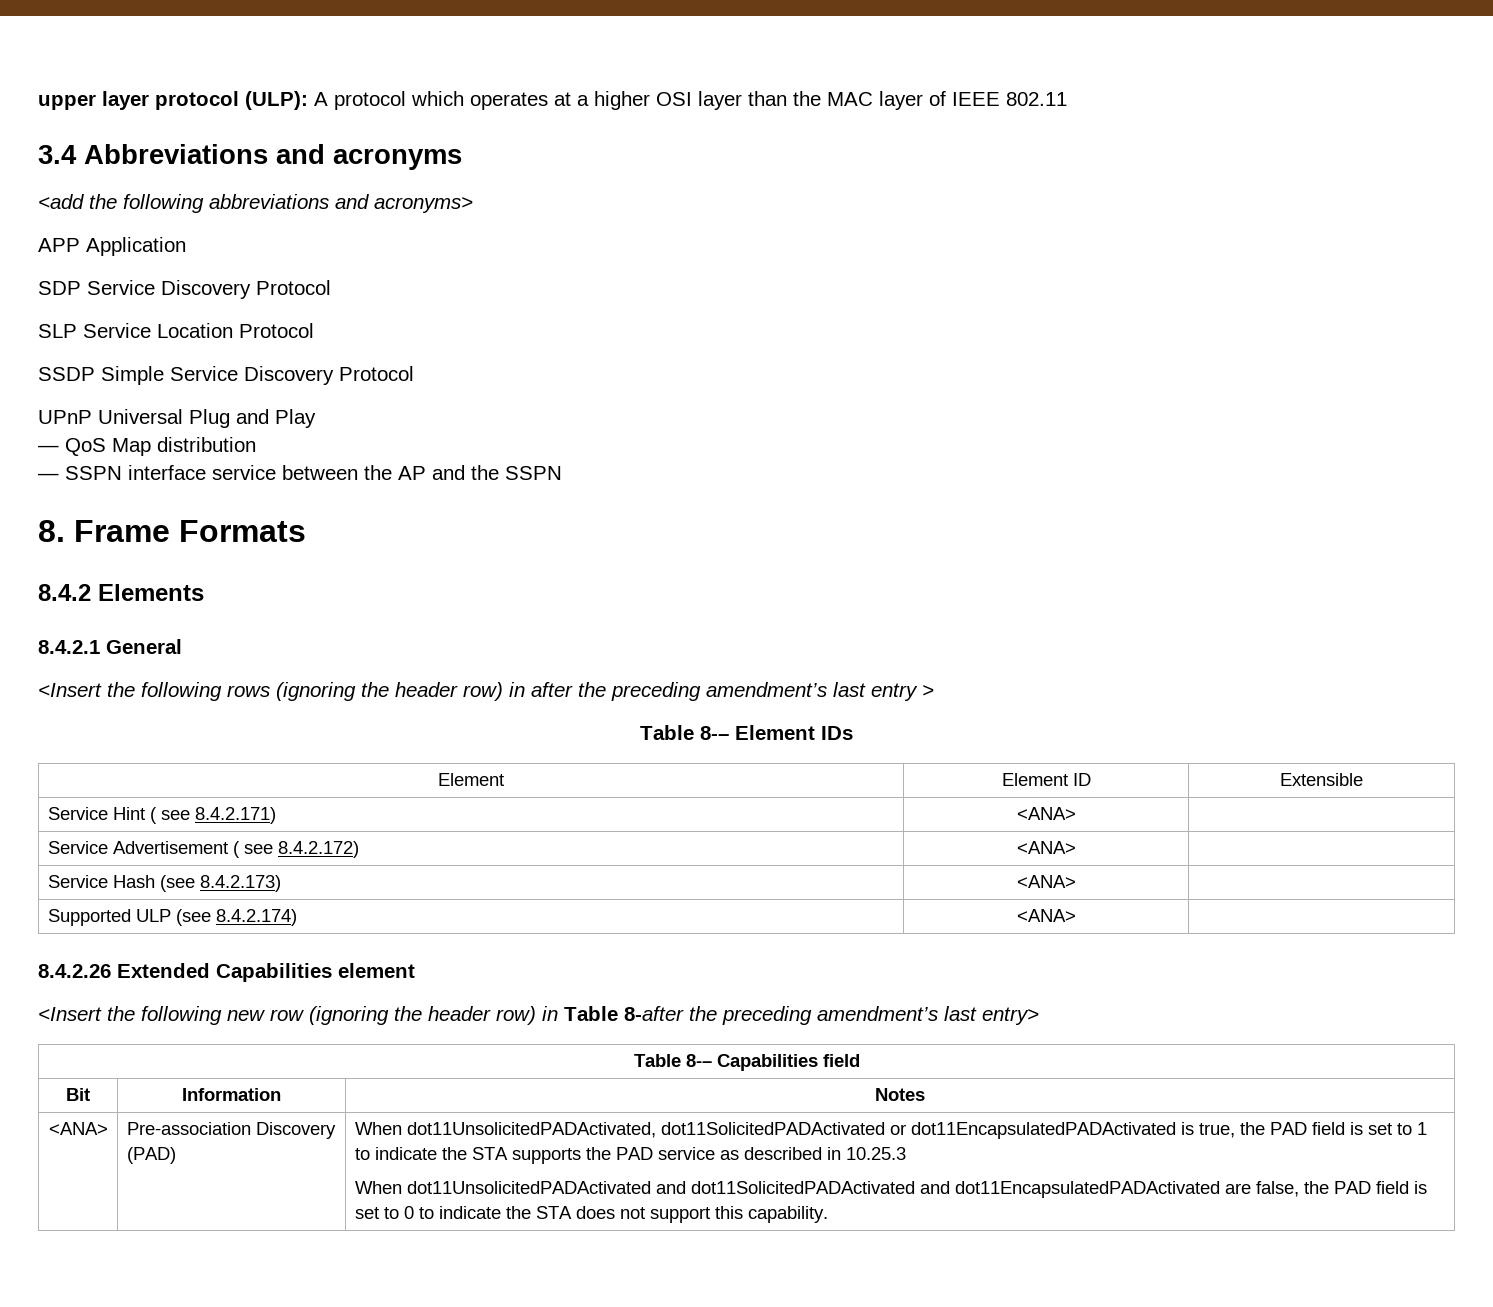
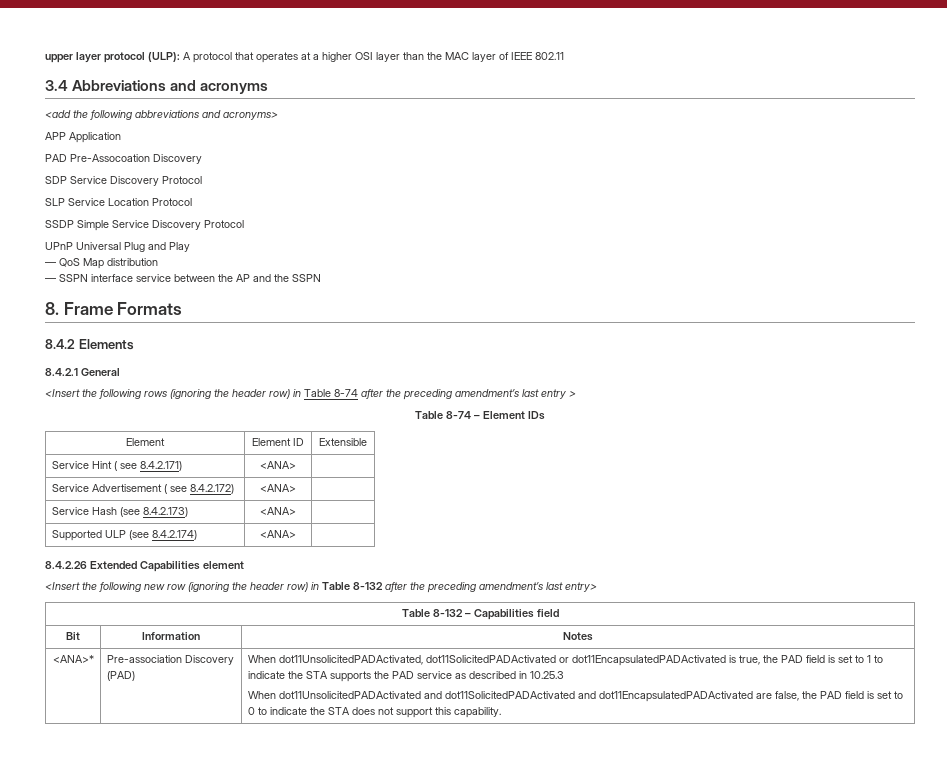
[411,91,464,106] which -> [235,52,254,60] that
(186, 246) none -> [45,154,202,164] // PAD Pre-Assocoation Discovery
(525, 689) none -> [304,389,358,397] Table 8-74
[700,726,729,740] 8-– -> [446,411,480,419] 8-74 –
[624,1006,684,1021] 8-after -> [353,582,407,592] 8-132 after
[685,1054,712,1067] 8-– -> [432,609,471,617] 8-132 –
[48,1122,108,1135] <ANA> -> [52,655,94,663] <ANA>*

